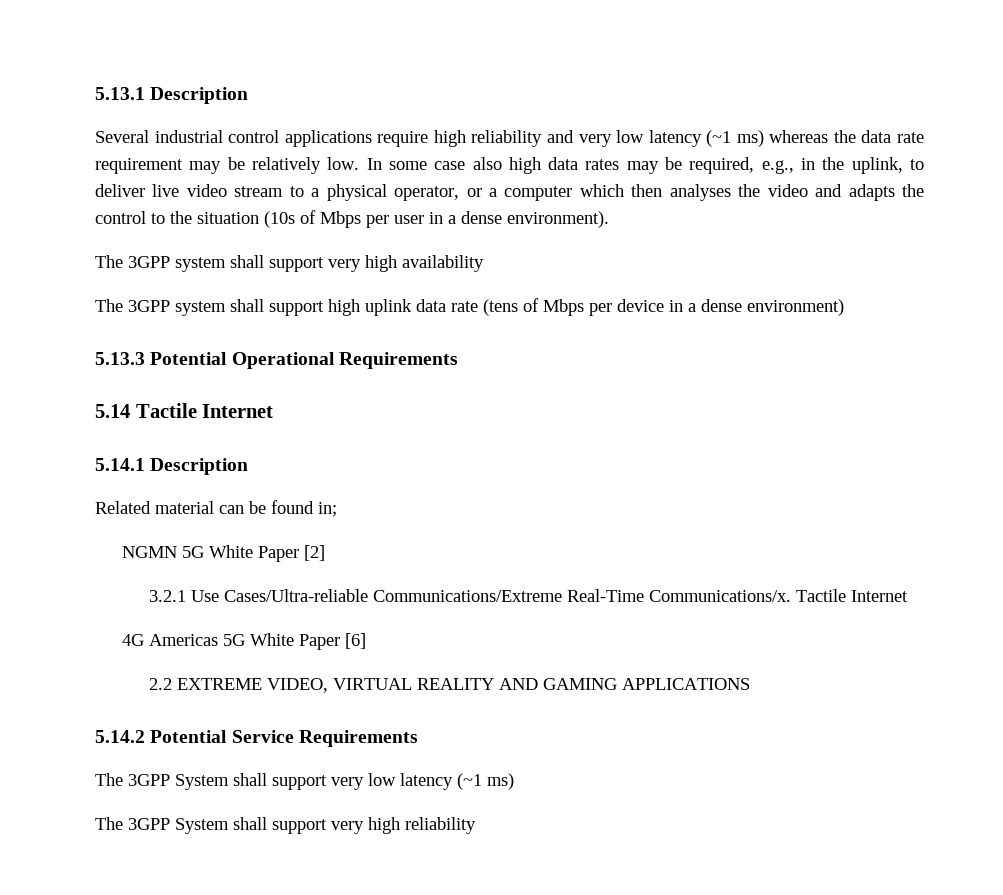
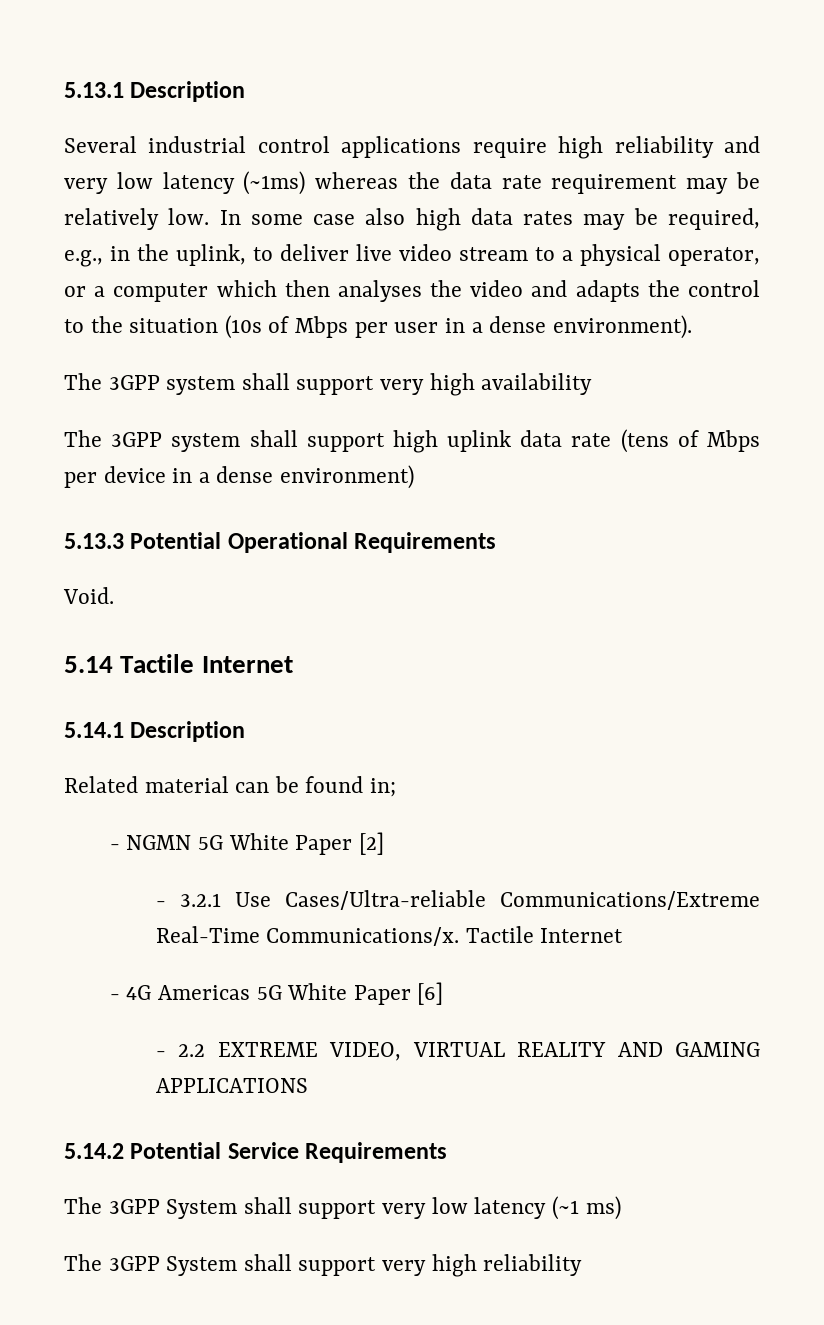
[706,130,764,147] (~1 ms) -> [243,171,306,195] (~1ms)
(458, 360) none -> [63,587,114,604] // Void.
(337, 509) none -> [109,844,120,850] -
(325, 553) none -> [155,901,166,907] -
(908, 596) none -> [109,994,120,1000] -
(366, 641) none -> [155,1051,166,1057] -

